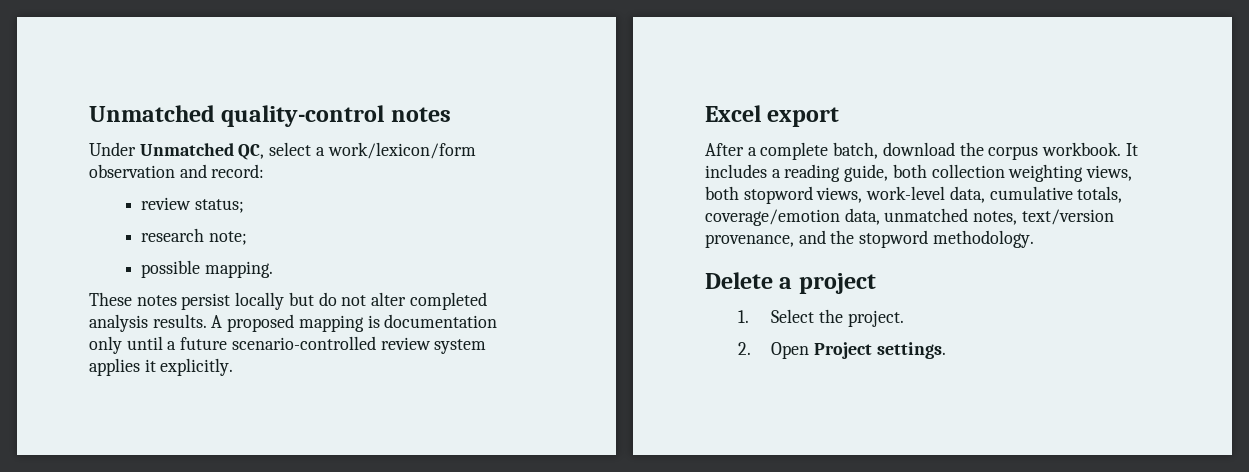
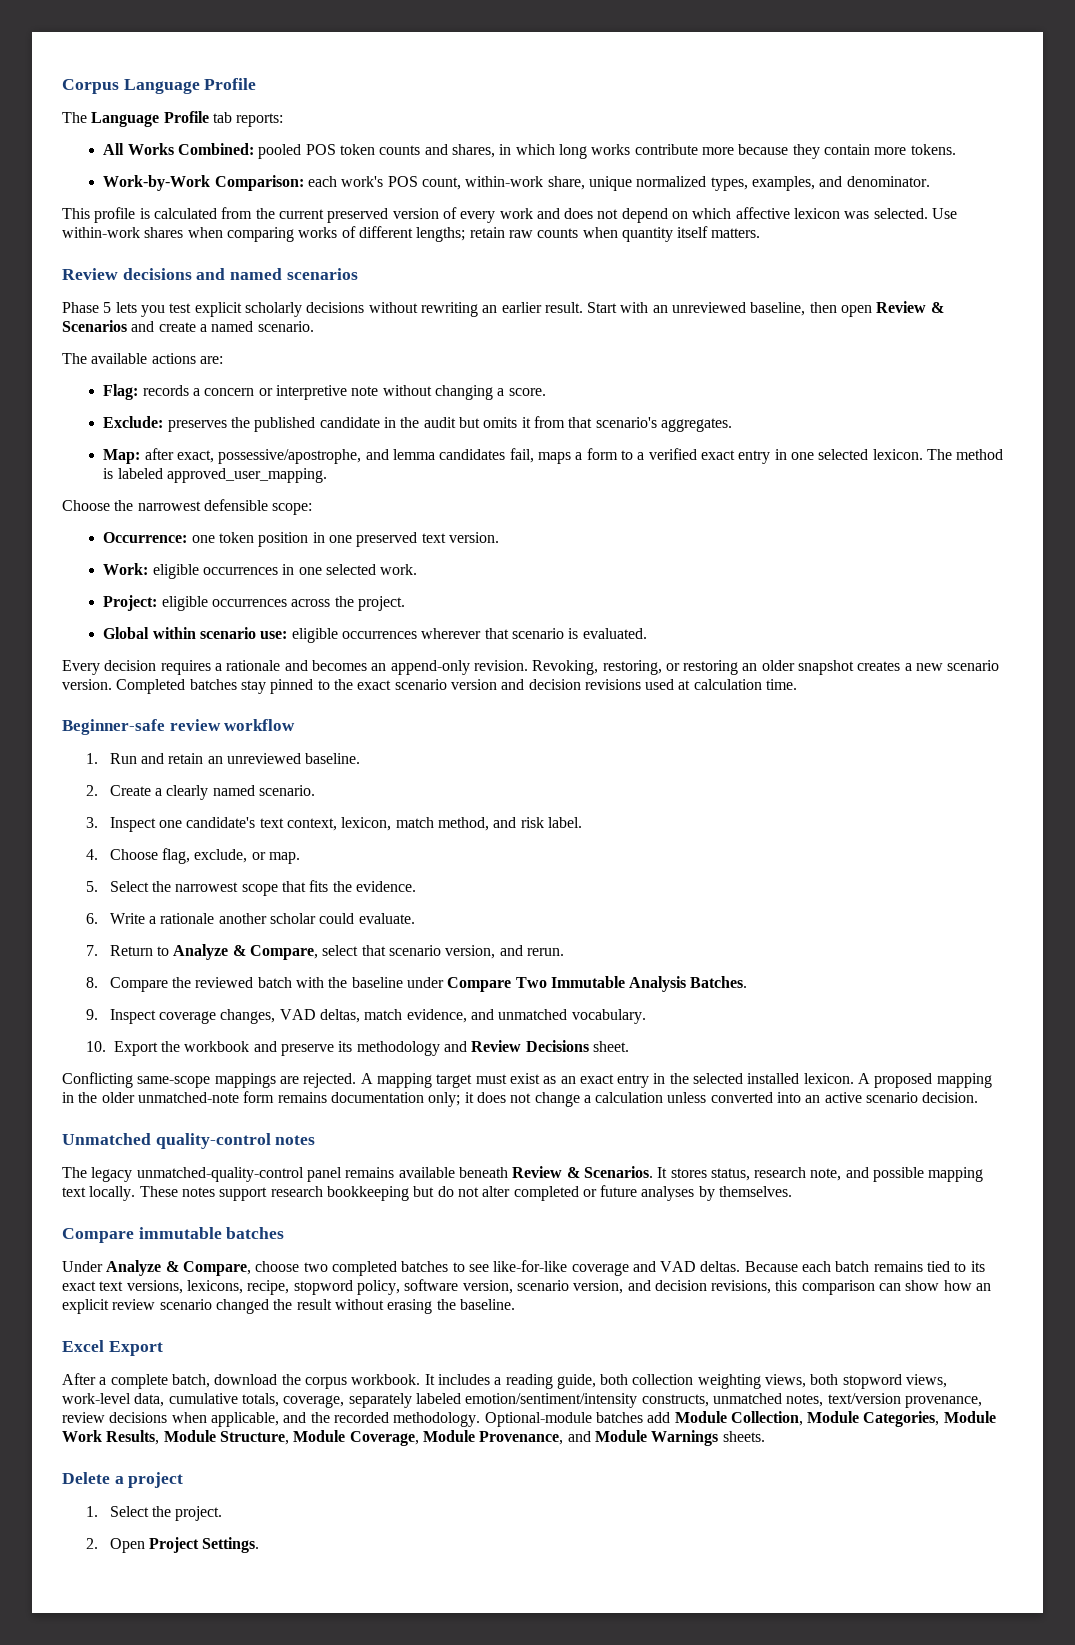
[89,105,451,127] [89,142,476,160] [89,164,265,178] [141,197,245,213] [141,228,248,245] [141,260,274,278] [89,292,285,310] Unmatched quality-control notes // Under Unmatched QC, select a work/lexicon/form observation and record: // review status; // research note; // possible mapping. // These notes persist locally -> [62,78,257,94] [62,111,284,127] [103,143,956,159] [103,175,930,191] [62,207,958,223] [62,226,761,242] [62,268,358,280] [62,301,944,317] [62,320,314,332] [62,353,223,364] [103,384,546,400] [103,416,732,432] [103,448,1004,464] [103,468,328,483] [62,499,313,515] [103,532,499,547] [103,563,418,579] [103,595,406,611] [103,627,647,643] [62,660,1000,675] [62,679,798,694] [62,719,296,735] [85,753,361,764] [85,785,315,800] [85,817,582,832] [85,848,300,864] [85,880,416,896] [85,913,415,924] [85,944,564,960] [85,976,748,992] [85,1009,646,1024] [85,1040,630,1056] [62,1072,992,1088] [62,1091,979,1107] [62,1133,316,1149] [62,1166,984,1182] [62,1186,409,1201] Corpus Language Profile // The Language Profile tab reports: // All Works Combined: pooled POS token counts and shares, in which long works contribute more because they contain more tokens. // Work-by-Work Comparison: each work's POS count, within-work share, unique normalized types, examples, and denominator. // This profile is calculated from the current preserved version of every work and does not depend on which affective lexicon was selected. Use within-work shares when comparing works of different lengths; retain raw counts when quantity itself matters. // Review decisions and named scenarios // Phase 5 lets you test explicit scholarly decisions without rewriting an earlier result. Start with an unreviewed baseline, then open Review & Scenarios and create a named scenario. // The available actions are: // Flag: records a concern or interpretive note without changing a score. // Exclude: preserves the published candidate in the audit but omits it from that scenario's aggregates. // Map: after exact, possessive/apostrophe, and lemma candidates fail, maps a form to a verified exact entry in one selected lexicon. The method is labeled approved_user_mapping. // Choose the narrowest defensible scope: // Occurrence: one token position in one preserved text version. // Work: eligible occurrences in one selected work. // Project: eligible occurrences across the project. // Global within scenario use: eligible occurrences wherever that scenario is evaluated. // Every decision requires a rationale and becomes an append-only revision. Revoking, restoring, or restoring an older snapshot creates a new scenario version. Completed batches stay pinned to the exact scenario version and decision revisions used at calculation time. // Beginner-safe review workflow // 1. Run and retain an unreviewed baseline. // 2. Create a clearly named scenario. // 3. Inspect one candidate's text context, lexicon, match method, and risk label. // 4. Choose flag, exclude, or map. // 5. Select the narrowest scope that fits the evidence. // 6. Write a rationale another scholar could evaluate. // 7. Return to Analyze & Compare, select that scenario version, and rerun. // 8. Compare the reviewed batch with the baseline under Compare Two Immutable Analysis Batches. // 9. Inspect coverage changes, VAD deltas, match evidence, and unmatched vocabulary. // 10. Export the workbook and preserve its methodology and Review Decisions sheet. // Conflicting same-scope mappings are rejected. A mapping target must exist as an exact entry in the selected installed lexicon. A proposed mapping in the older unmatched-note form remains documentation only; it does not change a calculation unless converted into an active scenario decision. // Unmatched quality-control notes // The legacy unmatched-quality-control panel remains available beneath Review & Scenarios. It stores status, research note, and possible mapping text locally. These notes support research bookkeeping
[89,314,498,332] [89,336,487,354] [89,358,234,376] analysis results. A proposed mapping is documentation only until a future scenario-controlled review system applies it explicitly. -> [582,1185,793,1201] [62,1227,285,1243] [62,1260,985,1276] [62,1279,992,1295] [62,1299,515,1314] or future analyses by themselves. // Compare immutable batches // Under Analyze & Compare, choose two completed batches to see like-for-like coverage and VAD deltas. Because each batch remains tied to its exact text versions, lexicons, recipe, stopword policy, software version, scenario version, and decision revisions, this comparison can show how an explicit review scenario changed the result without erasing the baseline.
[767,107,840,127] export -> [108,1341,163,1356] Export
[705,208,1114,226] [705,234,794,248] coverage/emotion data, unmatched notes, text/version provenance, -> [283,1393,982,1408] [62,1412,279,1427] coverage, separately labeled emotion/sentiment/intensity constructs, unmatched notes, text/version provenance, review decisions when applicable,
[859,230,929,248] stopword -> [333,1412,389,1423] recorded
(1034, 239) none -> [484,1411,996,1427] [62,1430,765,1446] Optional-module batches add Module Collection, Module Categories, Module Work Results, Module Structure, Module Coverage, Module Provenance, and Module Warnings sheets.
[876,342,946,359] settings. -> [202,1537,260,1553] Settings.

